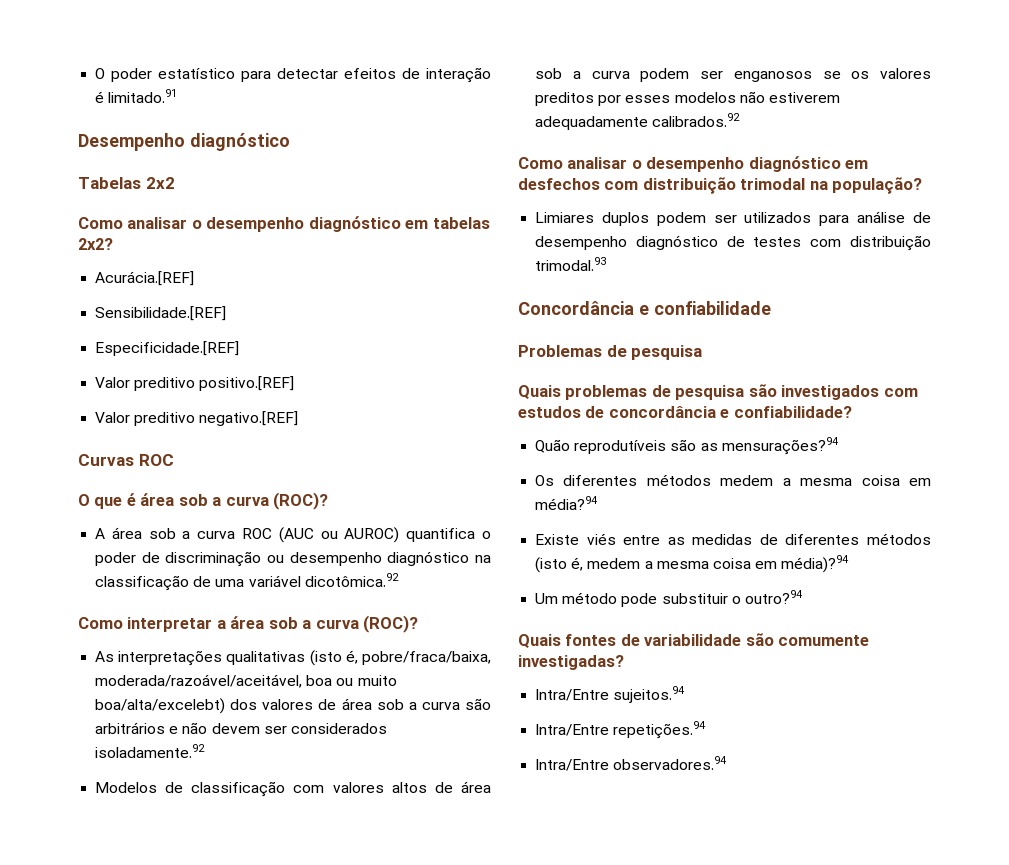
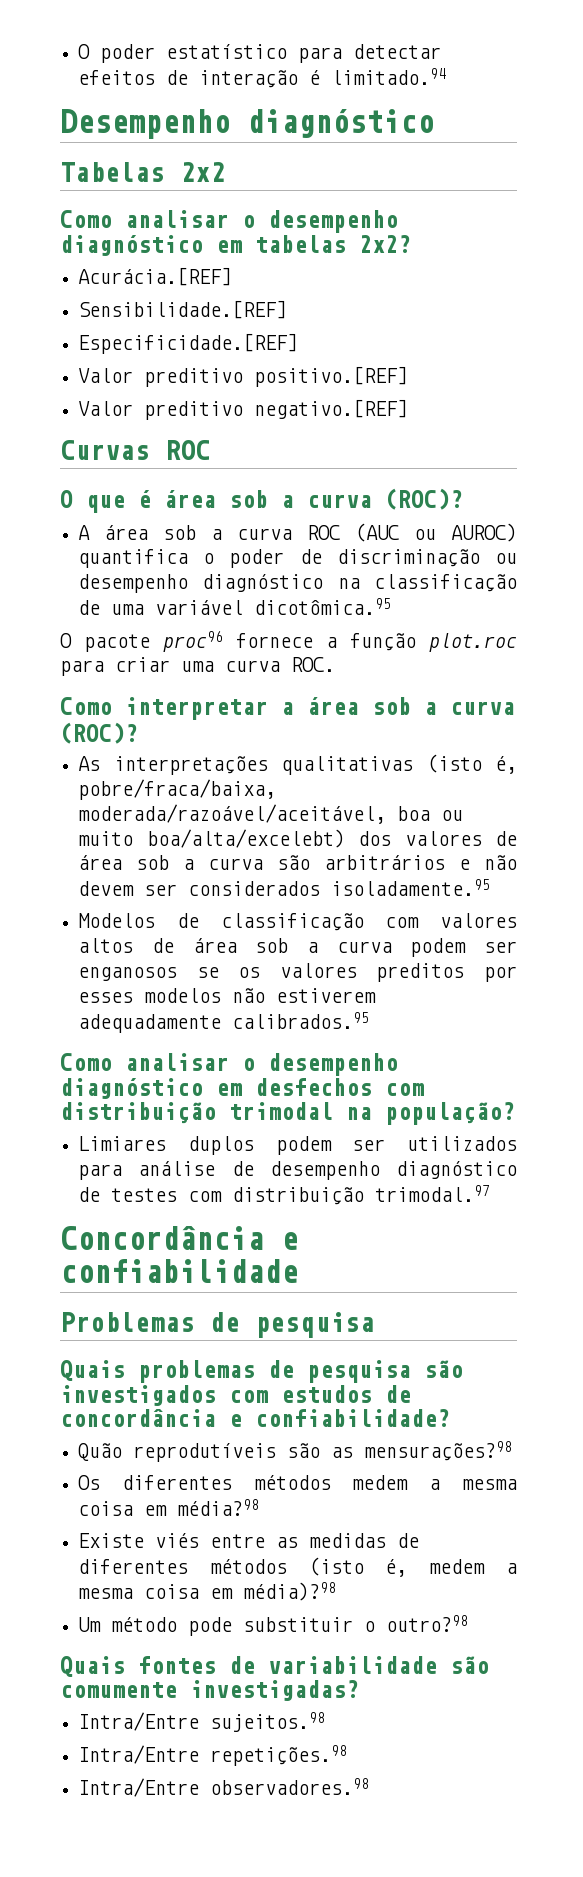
[108,89,178,103] limitado.91 -> [331,68,447,85] limitado.94
[304,573,399,587] dicotômica.92 -> [254,598,392,615] [60,631,517,652] [60,657,335,676] dicotômica.95 // O pacote proc96 fornece a função plot.roc para criar uma curva ROC.
[95,744,206,758] isoladamente.92 -> [331,879,491,896] isoladamente.95
[652,113,741,127] calibrados.92 -> [232,1012,370,1029] calibrados.95
[535,257,607,271] trimodal.93 -> [375,1185,491,1202] trimodal.97
[721,437,839,455] mensurações?94 -> [364,1441,513,1461] mensurações?98
[535,496,599,510] média?94 -> [177,1499,260,1516] média?98
[781,555,850,573] média)?94 -> [243,1582,337,1601] média)?98
[744,590,803,604] outro?94 -> [386,1615,469,1632] outro?98
[613,686,686,703] [535,721,707,739] [535,756,728,771] sujeitos.94 // Intra/Entre repetições.94 // Intra/Entre observadores.94 -> [210,1712,326,1732] [78,1745,348,1766] [78,1778,370,1797] sujeitos.98 // Intra/Entre repetições.98 // Intra/Entre observadores.98

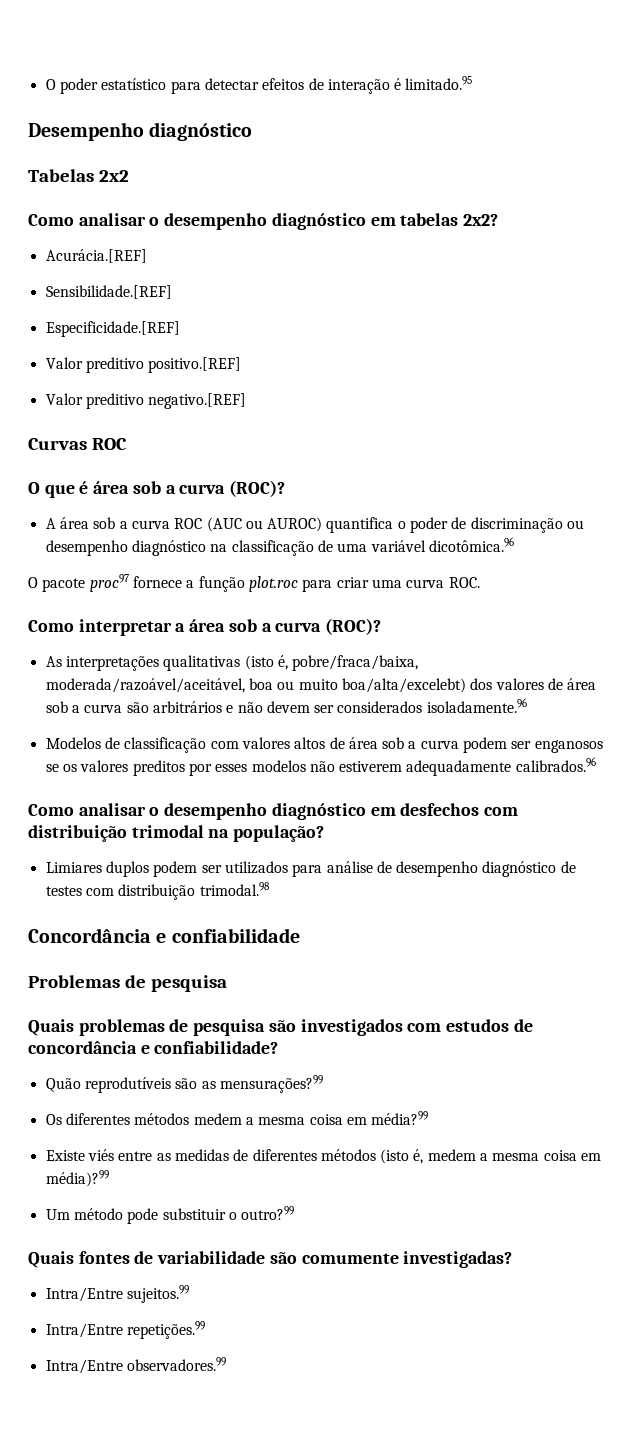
[331,68,447,85] limitado.94 -> [405,76,473,90] limitado.95
[254,598,392,615] dicotômica.95 -> [428,537,514,552] dicotômica.96
[163,631,223,652] proc96 -> [89,574,129,592] proc97
[331,879,491,896] isoladamente.95 -> [426,698,527,713] isoladamente.96
[232,1012,370,1029] calibrados.95 -> [515,757,596,772] calibrados.96
[375,1185,491,1202] trimodal.97 -> [199,882,270,896] trimodal.98
[364,1441,513,1461] mensurações?98 -> [219,1075,323,1093] mensurações?99
[177,1499,260,1516] média?98 -> [371,1111,429,1125] média?99
[243,1582,337,1601] média)?98 -> [45,1170,109,1187] média)?99
[386,1615,469,1632] outro?98 -> [241,1206,295,1220] outro?99
[210,1712,326,1732] [78,1745,348,1766] [78,1778,370,1797] sujeitos.98 // Intra/Entre repetições.98 // Intra/Entre observadores.98 -> [126,1285,189,1303] [45,1321,205,1339] [45,1357,226,1374] sujeitos.99 // Intra/Entre repetições.99 // Intra/Entre observadores.99

